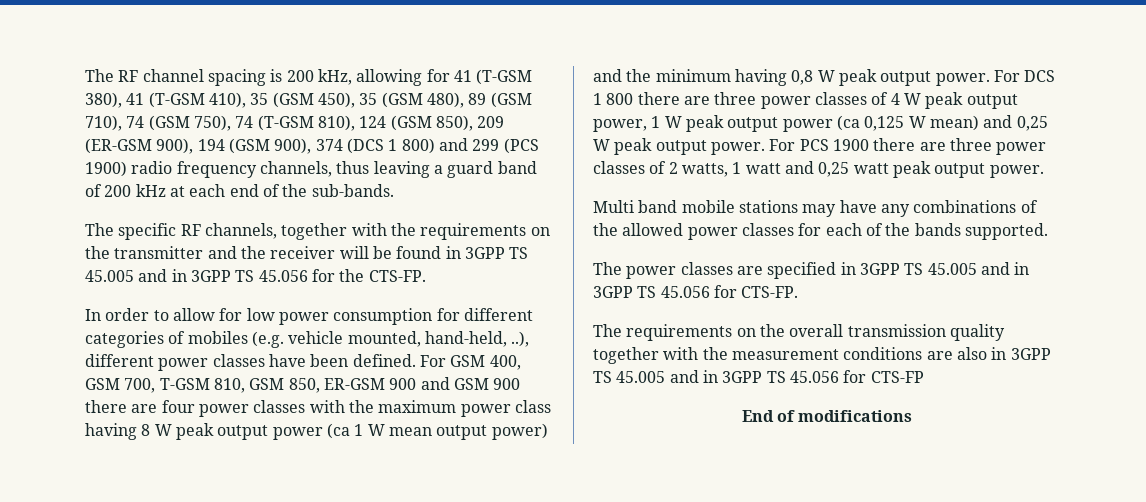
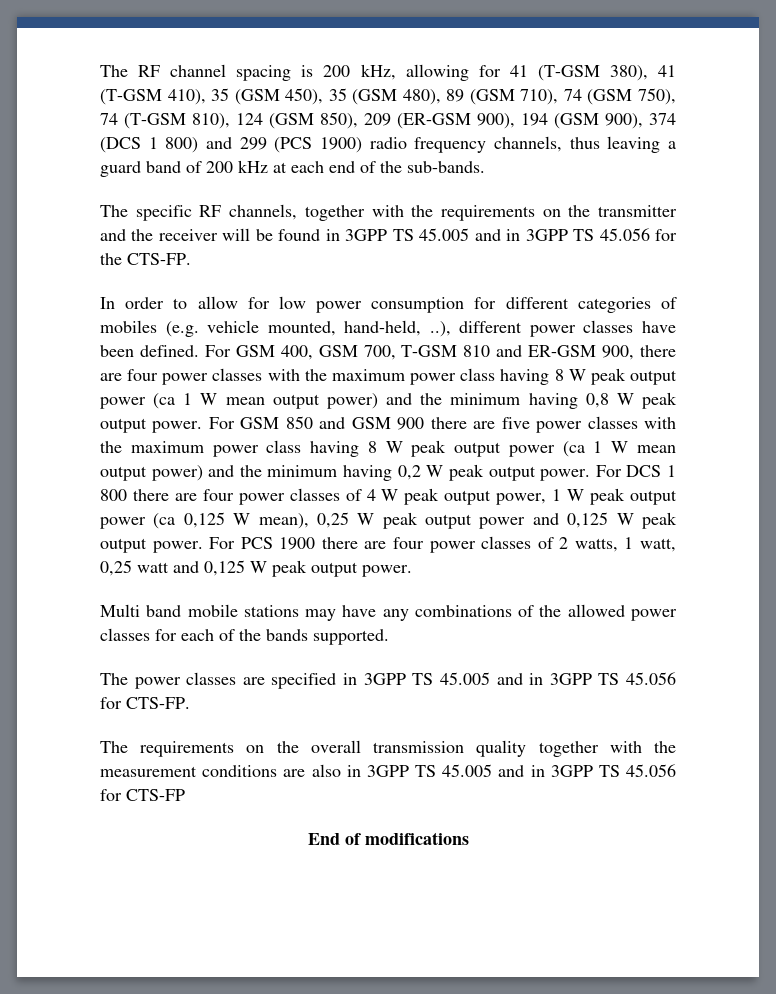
[213,377,521,393] 810, GSM 850, ER-GSM 900 and GSM 900 -> [463,345,635,360] 810 and ER-GSM 900,
(1020, 76) none -> [240,416,676,433] [100,440,676,457] [100,464,622,481] GSM 850 and GSM 900 there are five power classes with the maximum power class having 8 W peak output power (ca 1 W mean output power) and the minimum having 0,2 W peak output power. For
[714,92,757,105] three -> [202,489,234,501] four
[929,115,1048,131] mean) and 0,25 -> [258,512,609,529] mean), 0,25 W peak output power and 0,125
[949,138,992,151] three -> [393,537,424,549] four
[745,161,889,177] watt and 0,25 watt -> [639,538,676,552] [100,560,267,576] watt, 0,25 watt and 0,125 W

